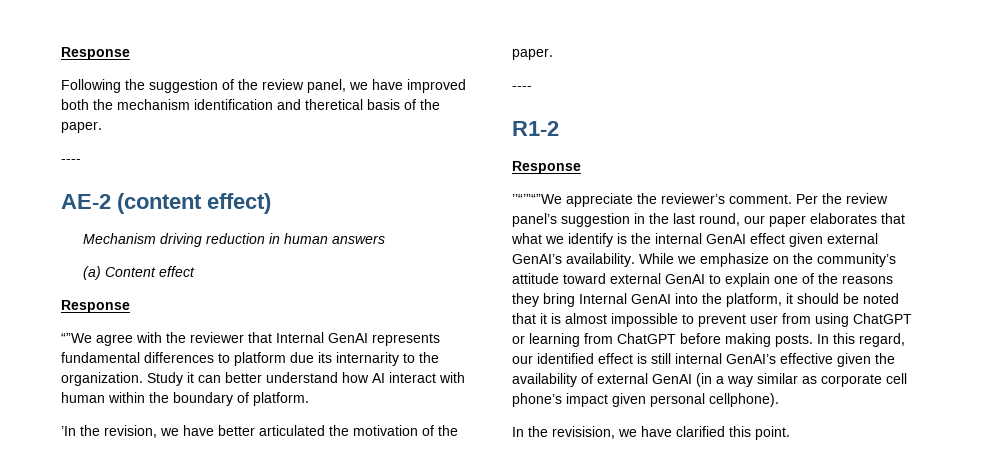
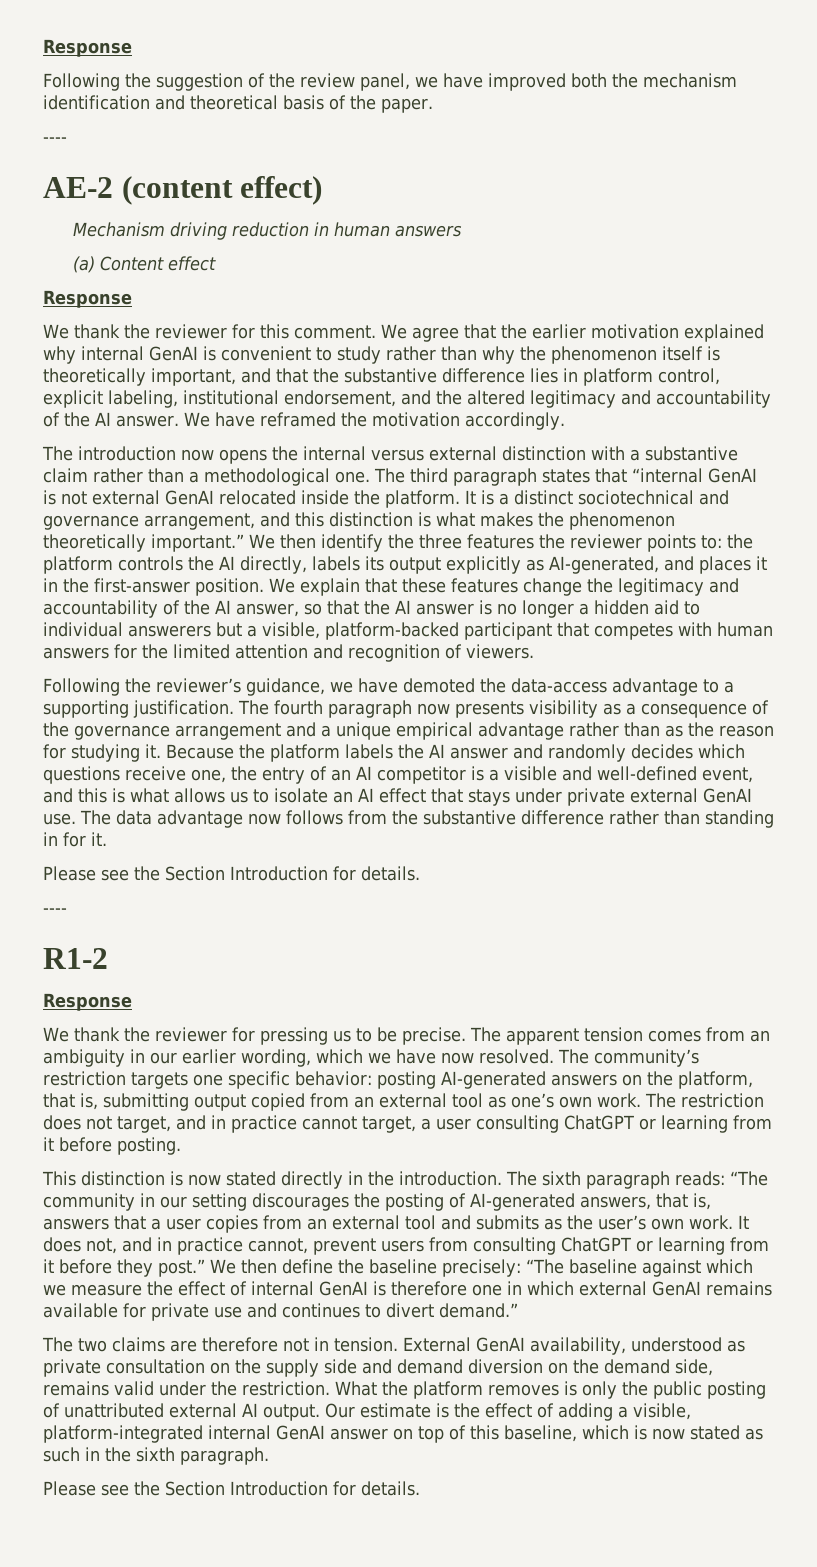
[305,99,363,110] theretical -> [190,95,278,110] theoretical
[61,332,440,346] [61,352,439,366] [61,372,465,386] [61,392,309,406] [61,425,458,438] [512,48,553,60] [512,86,532,90] [512,121,559,136] [512,161,581,174] [512,193,888,207] [512,213,905,227] [511,233,878,247] [512,253,896,267] [512,273,893,287] [512,293,899,307] [512,313,912,327] [512,333,905,347] [512,353,895,367] [512,373,907,387] [512,393,779,407] [512,426,790,440] “”We agree with the reviewer that Internal GenAI represents fundamental differences to platform due its internarity to the organization. Study it can better understand how AI interact with human within the boundary of platform. // ’In the revision, we have better articulated the motivation of the paper. // ---- // R1-2 // Response // ’’“’”“”We appreciate the reviewer’s comment. Per the review panel’s suggestion in the last round, our paper elaborates that what we identify is the internal GenAI effect given external GenAI’s availability. While we emphasize on the community’s attitude toward external GenAI to explain one of the reasons they bring Internal GenAI into the platform, it should be noted that it is almost impossible to prevent user from using ChatGPT or learning from ChatGPT before making posts. In this regard, our identified effect is still internal GenAI’s effective given the availability of external GenAI (in a way similar as corporate cell phone’s impact given personal cellphone). // In the revisision, we have clarified this point. -> [43,324,764,342] [43,346,720,364] [43,368,720,386] [43,390,771,408] [43,412,565,430] [42,446,738,464] [43,468,757,486] [43,490,729,508] [43,512,675,530] [43,534,753,552] [43,556,767,574] [43,578,739,596] [43,600,700,618] [43,622,773,640] [43,644,534,662] [43,678,734,696] [43,700,769,718] [43,722,774,740] [43,744,745,762] [43,766,753,784] [43,788,752,806] [43,810,774,828] [43,832,107,847] [43,866,420,881] [43,908,67,914] [43,948,108,969] [43,993,132,1011] [43,1027,770,1045] [43,1049,699,1067] [43,1071,753,1089] [43,1093,764,1111] [43,1115,772,1133] [43,1137,181,1155] [42,1171,768,1189] [43,1193,711,1211] [43,1215,749,1233] [43,1237,769,1255] [43,1259,753,1277] [43,1281,772,1296] [43,1303,518,1321] [42,1337,745,1355] [43,1359,713,1377] [43,1381,766,1399] [43,1403,691,1421] [43,1425,763,1443] [43,1447,269,1465] [43,1481,420,1496] We thank the reviewer for this comment. We agree that the earlier motivation explained why internal GenAI is convenient to study rather than why the phenomenon itself is theoretically important, and that the substantive difference lies in platform control, explicit labeling, institutional endorsement, and the altered legitimacy and accountability of the AI answer. We have reframed the motivation accordingly. // The introduction now opens the internal versus external distinction with a substantive claim rather than a methodological one. The third paragraph states that “internal GenAI is not external GenAI relocated inside the platform. It is a distinct sociotechnical and governance arrangement, and this distinction is what makes the phenomenon theoretically important.” We then identify the three features the reviewer points to: the platform controls the AI directly, labels its output explicitly as AI-generated, and places it in the first-answer position. We explain that these features change the legitimacy and accountability of the AI answer, so that the AI answer is no longer a hidden aid to individual answerers but a visible, platform-backed participant that competes with human answers for the limited attention and recognition of viewers. // Following the reviewer’s guidance, we have demoted the data-access advantage to a supporting justification. The fourth paragraph now presents visibility as a consequence of the governance arrangement and a unique empirical advantage rather than as the reason for studying it. Because the platform labels the AI answer and randomly decides which questions receive one, the entry of an AI competitor is a visible and well-defined event, and this is what allows us to isolate an AI effect that stays under private external GenAI use. The data advantage now follows from the substantive difference rather than standing in for it. // Please see the Section Introduction for details. // ---- // R1-2 // Response // We thank the reviewer for pressing us to be precise. The apparent tension comes from an ambiguity in our earlier wording, which we have now resolved. The community’s restriction targets one specific behavior: posting AI-generated answers on the platform, that is, submitting output copied from an external tool as one’s own work. The restriction does not target, and in practice cannot target, a user consulting ChatGPT or learning from it before posting. // This distinction is now stated directly in the introduction. The sixth paragraph reads: “The community in our setting discourages the posting of AI-generated answers, that is, answers that a user copies from an external tool and submits as the user’s own work. It does not, and in practice cannot, prevent users from consulting ChatGPT or learning from it before they post.” We then define the baseline precisely: “The baseline against which we measure the effect of internal GenAI is therefore one in which external GenAI remains available for private use and continues to divert demand.” // The two claims are therefore not in tension. External GenAI availability, understood as private consultation on the supply side and demand diversion on the demand side, remains valid under the restriction. What the platform removes is only the public posting of unattributed external AI output. Our estimate is the effect of adding a visible, platform-integrated internal GenAI answer on top of this baseline, which is now stated as such in the sixth paragraph. // Please see the Section Introduction for details.

